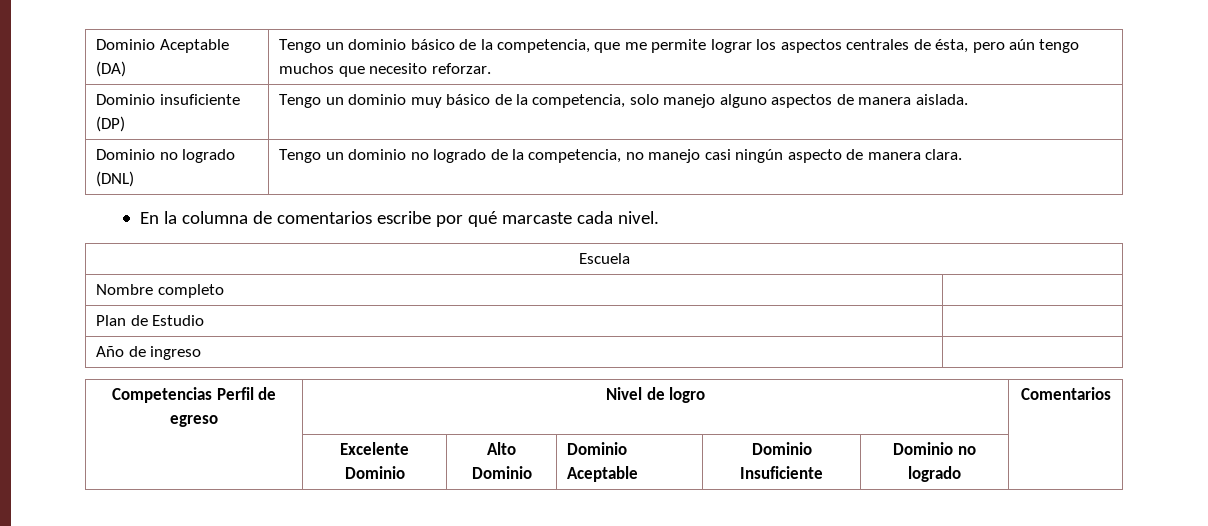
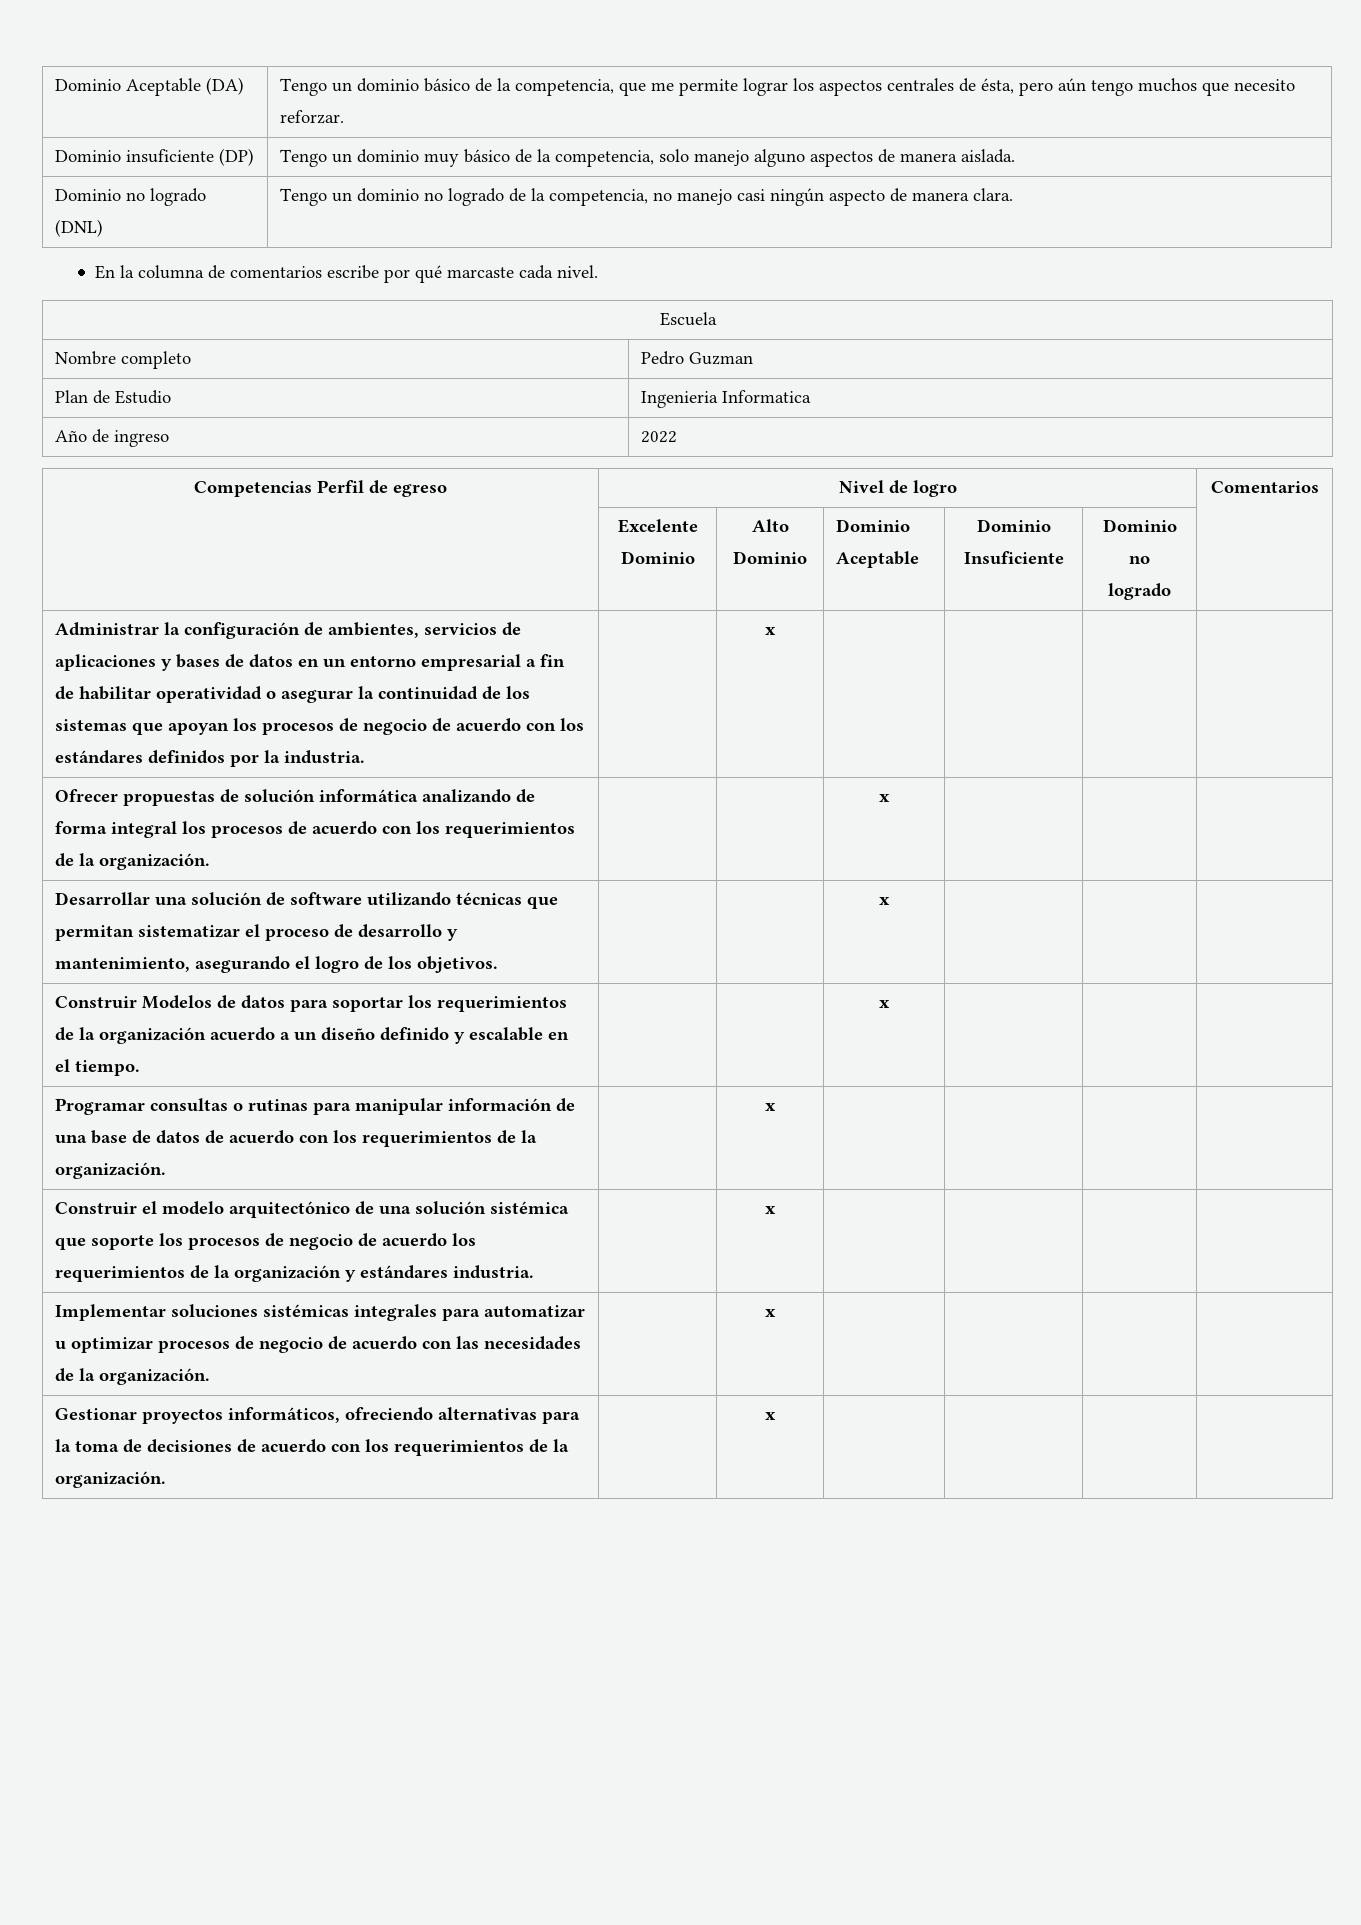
(224, 291) none -> [641,351,754,365] Pedro Guzman
(205, 320) none -> [641,390,812,408] Ingenieria Informatica
(202, 353) none -> [641,431,678,443] 2022
(961, 474) none -> [55,622,522,639] [55,654,566,671] [55,686,531,703] [55,718,585,735] [55,750,366,767] [765,627,776,635] [55,789,536,806] [55,821,576,838] [55,853,211,870] [879,794,890,802] [55,892,559,909] [55,924,459,941] [55,956,499,973] [879,897,890,905] [55,995,568,1012] [55,1027,570,1044] [55,1059,141,1076] [879,1000,890,1008] [55,1098,576,1115] [55,1130,538,1147] [55,1162,167,1179] [765,1103,776,1111] [55,1201,570,1218] [55,1233,477,1250] [55,1265,535,1282] [765,1206,776,1214] [55,1304,586,1321] [55,1336,582,1353] [55,1368,211,1385] [765,1309,776,1317] [55,1407,581,1424] [55,1439,570,1456] [55,1471,167,1488] [765,1412,776,1420] // Administrar la configuración de ambientes, servicios de aplicaciones y bases de datos en un entorno empresarial a fin de habilitar operatividad o asegurar la continuidad de los sistemas que apoyan los procesos de negocio de acuerdo con los estándares definidos por la industria. | | x | | | | // Ofrecer propuestas de solución informática analizando de forma integral los procesos de acuerdo con los requerimientos de la organización. | | | x | | | // Desarrollar una solución de software utilizando técnicas que permitan sistematizar el proceso de desarrollo y mantenimiento, asegurando el logro de los objetivos. | | | x | | | // Construir Modelos de datos para soportar los requerimientos de la organización acuerdo a un diseño definido y escalable en el tiempo. | | | x | | | // Programar consultas o rutinas para manipular información de una base de datos de acuerdo con los requerimientos de la organización. | | x | | | | // Construir el modelo arquitectónico de una solución sistémica que soporte los procesos de negocio de acuerdo los requerimientos de la organización y estándares industria. | | x | | | | // Implementar soluciones sistémicas integrales para automatizar u optimizar procesos de negocio de acuerdo con las necesidades de la organización. | | x | | | | // Gestionar proyectos informáticos, ofreciendo alternativas para la toma de decisiones de acuerdo con los requerimientos de la organización. | | x | | | |

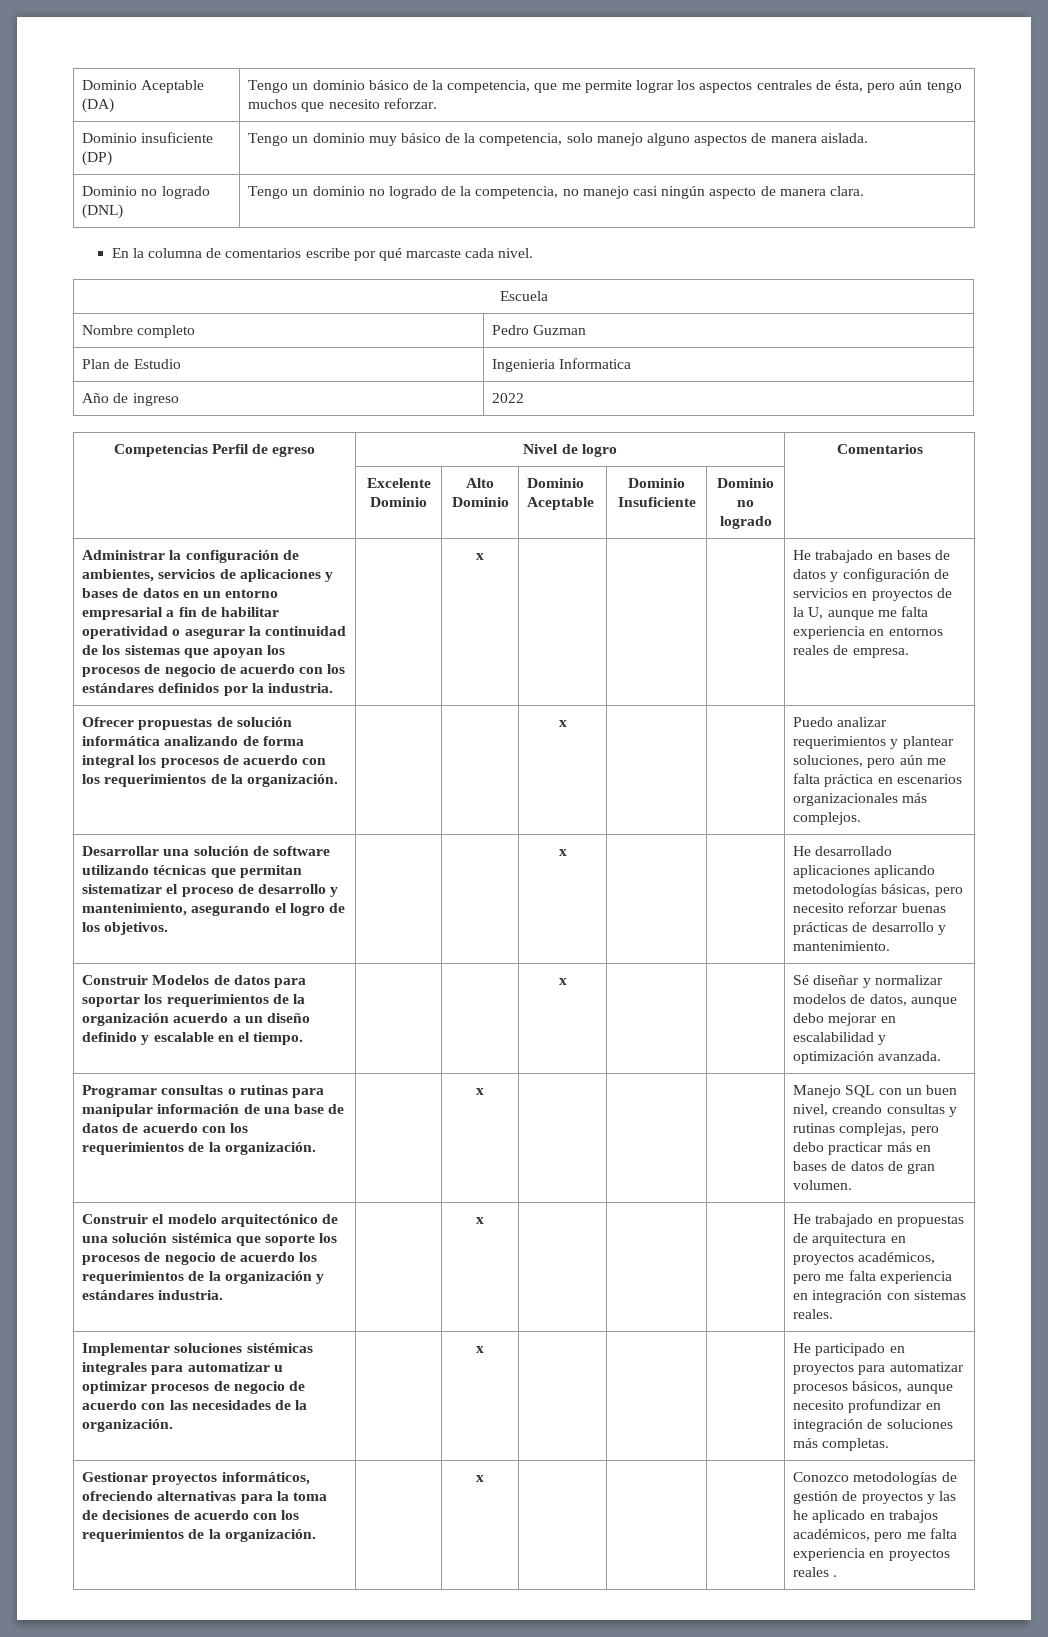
(776, 631) none -> [793,550,950,563] [793,568,949,582] [793,588,952,601] [793,606,928,620] [793,626,943,639] [793,645,909,658] He trabajado en bases de datos y configuración de servicios en proyectos de la U, aunque me falta experiencia en entornos reales de empresa.
(890, 798) none -> [793,717,888,727] [793,736,954,749] [793,755,946,768] [793,773,962,787] [793,793,928,806] [793,812,862,825] Puedo analizar requerimientos y plantear soluciones, pero aún me falta práctica en escenarios organizacionales más complejos.
(890, 901) none -> [793,846,893,856] [793,865,936,878] [793,884,963,897] [793,902,946,913] [793,922,946,935] [793,941,891,951] He desarrollado aplicaciones aplicando metodologías básicas, pero necesito reforzar buenas prácticas de desarrollo y mantenimiento.
(890, 1004) none -> [793,975,943,988] [793,994,957,1007] [793,1013,896,1026] [793,1032,887,1045] [793,1051,942,1064] Sé diseñar y normalizar modelos de datos, aunque debo mejorar en escalabilidad y optimización avanzada.
(776, 1107) none -> [793,1085,957,1098] [793,1104,957,1117] [793,1123,939,1136] [793,1142,931,1155] [793,1161,935,1174] [793,1180,853,1190] Manejo SQL con un buen nivel, creando consultas y rutinas complejas, pero debo practicar más en bases de datos de gran volumen.
(776, 1210) none -> [793,1214,964,1227] [793,1233,906,1246] [793,1252,936,1265] [793,1270,952,1284] [793,1290,966,1303] [793,1309,834,1319] He trabajado en propuestas de arquitectura en proyectos académicos, pero me falta experiencia en integración con sistemas reales.
(776, 1313) none -> [793,1343,905,1356] [793,1362,964,1375] [793,1381,953,1394] [793,1399,941,1413] [793,1419,953,1432] [793,1438,890,1451] He participado en proyectos para automatizar procesos básicos, aunque necesito profundizar en integración de soluciones más completas.
(776, 1416) none -> [793,1472,957,1485] [793,1491,956,1504] [793,1510,938,1523] [793,1528,957,1542] [793,1548,950,1561] [793,1567,838,1577] Conozco metodologías de gestión de proyectos y las he aplicado en trabajos académicos, pero me falta experiencia en proyectos reales .

